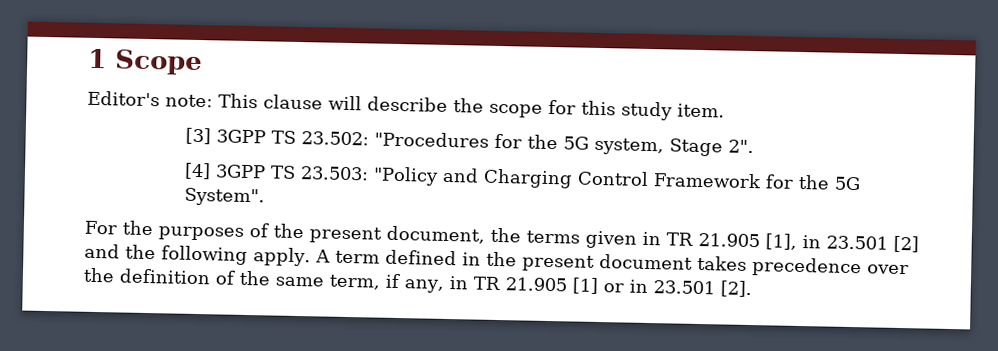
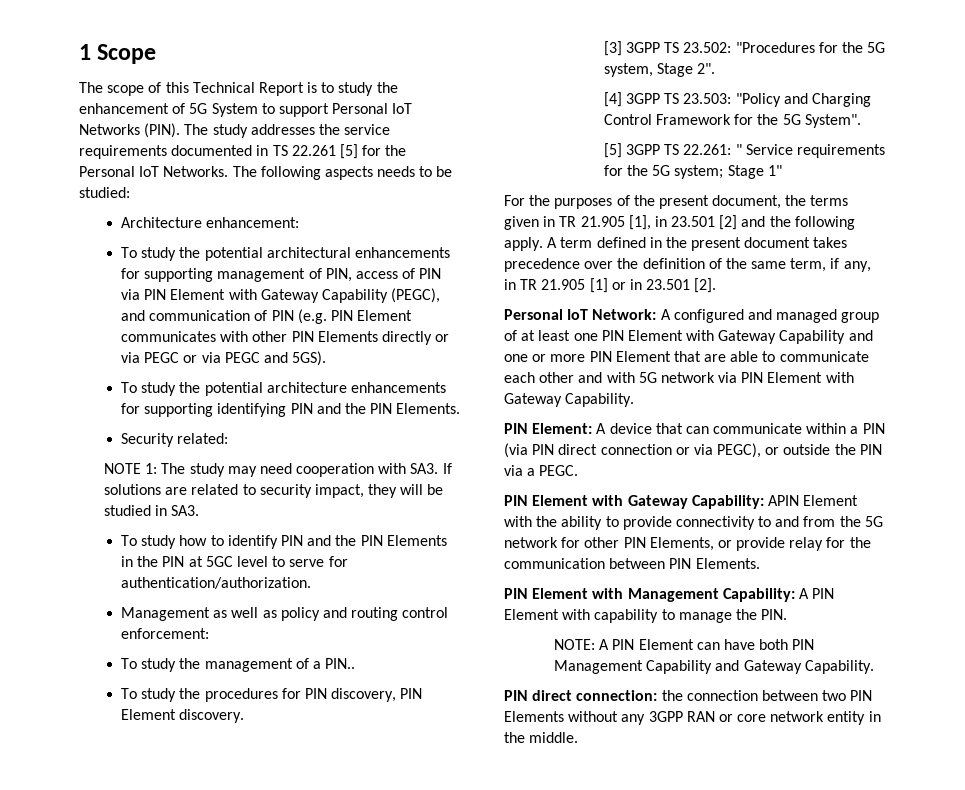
[87,90,725,121] Editor's note: This clause will describe the scope for this study item. -> [79,82,398,96] [79,103,413,117] [79,123,391,138] [79,144,407,159] [79,166,453,180] [79,187,130,198] [121,217,300,228] [121,247,450,261] [121,268,442,282] [121,288,441,303] [121,309,413,324] [121,331,450,345] [121,351,327,366] [121,382,446,396] [121,403,461,417] [121,433,229,447] [103,463,452,477] [103,484,444,498] [103,505,200,516] [121,535,447,549] [121,556,348,567] [121,577,312,589] [121,607,449,621] [121,628,210,639] [121,658,356,672] [121,688,423,702] [121,709,245,723] The scope of this Technical Report is to study the enhancement of 5G System to support Personal IoT Networks (PIN). The study addresses the service requirements documented in TS 22.261 [5] for the Personal IoT Networks. The following aspects needs to be studied: // Architecture enhancement: // To study the potential architectural enhancements for supporting management of PIN, access of PIN via PIN Element with Gateway Capability (PEGC), and communication of PIN (e.g. PIN Element communicates with other PIN Elements directly or via PEGC or via PEGC and 5GS). // To study the potential architecture enhancements for supporting identifying PIN and the PIN Elements. // Security related: // NOTE 1: The study may need cooperation with SA3. If solutions are related to security impact, they will be studied in SA3. // To study how to identify PIN and the PIN Elements in the PIN at 5GC level to serve for authentication/authorization. // Management as well as policy and routing control enforcement: // To study the management of a PIN.. // To study the procedures for PIN discovery, PIN Element discovery.
(266, 197) none -> [603,143,886,158] [603,165,782,179] // [5] 3GPP TS 22.261: " Service requirements for the 5G system; Stage 1"
(752, 289) none -> [504,309,880,323] [504,330,873,344] [504,351,869,362] [504,372,854,383] [504,393,635,407] [504,423,885,434] [504,443,882,458] [504,465,579,476] [504,495,859,509] [504,516,883,530] [504,537,871,551] [504,558,760,569] [504,588,835,602] [504,609,788,623] [553,639,815,650] [553,660,874,674] [504,690,873,701] [504,711,881,725] [504,732,579,743] // Personal IoT Network: A configured and managed group of at least one PIN Element with Gateway Capability and one or more PIN Element that are able to communicate each other and with 5G network via PIN Element with Gateway Capability. // PIN Element: A device that can communicate within a PIN (via PIN direct connection or via PEGC), or outside the PIN via a PEGC. // PIN Element with Gateway Capability: APIN Element with the ability to provide connectivity to and from the 5G network for other PIN Elements, or provide relay for the communication between PIN Elements. // PIN Element with Management Capability: A PIN Element with capability to manage the PIN. // NOTE: A PIN Element can have both PIN Management Capability and Gateway Capability. // PIN direct connection: the connection between two PIN Elements without any 3GPP RAN or core network entity in the middle.

